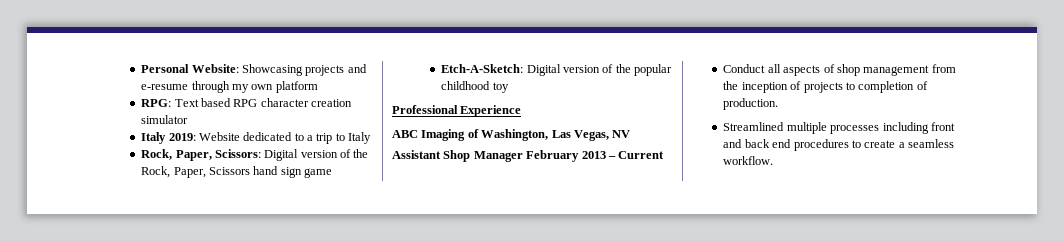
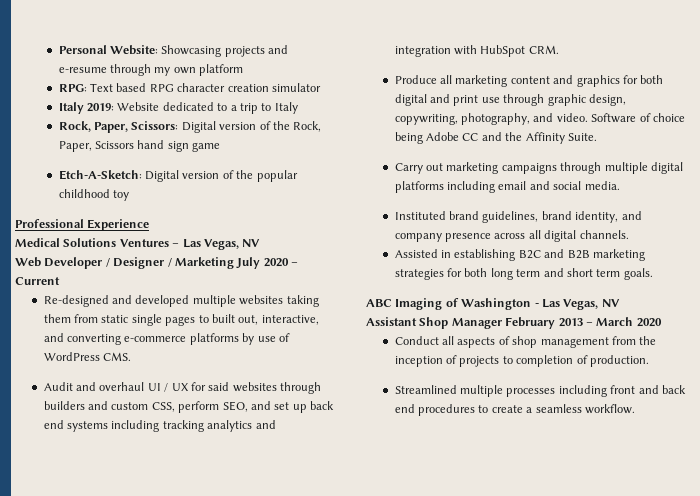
(522, 111) none -> [15,238,261,250] [15,257,298,269] [15,277,60,285] [43,295,319,307] [43,314,319,326] [43,333,290,345] [43,352,132,361] [43,382,322,394] [43,401,335,413] [43,420,276,432] [394,45,559,57] [394,75,664,87] [394,94,626,106] [394,113,685,125] [394,132,597,144] [394,162,683,174] [394,181,620,193] [394,211,642,223] [394,230,629,242] [394,249,645,261] [394,268,653,280] // Medical Solutions Ventures – Las Vegas, NV // Web Developer / Designer / Marketing July 2020 – Current // Re-designed and developed multiple websites taking them from static single pages to built out, interactive, and converting e-commerce platforms by use of WordPress CMS. // Audit and overhaul UI / UX for said websites through builders and custom CSS, perform SEO, and set up back end systems including tracking analytics and integration with HubSpot CRM. // Produce all marketing content and graphics for both digital and print use through graphic design, copywriting, photography, and video. Software of choice being Adobe CC and the Affinity Suite. // Carry out marketing campaigns through multiple digital platforms including email and social media. // Instituted brand guidelines, brand identity, and company presence across all digital channels. // Assisted in establishing B2C and B2B marketing strategies for both long term and short term goals.
[481,129,549,141] Washington, -> [461,298,539,310] Washington -
[618,151,665,159] Current -> [596,317,662,327] March 2020

